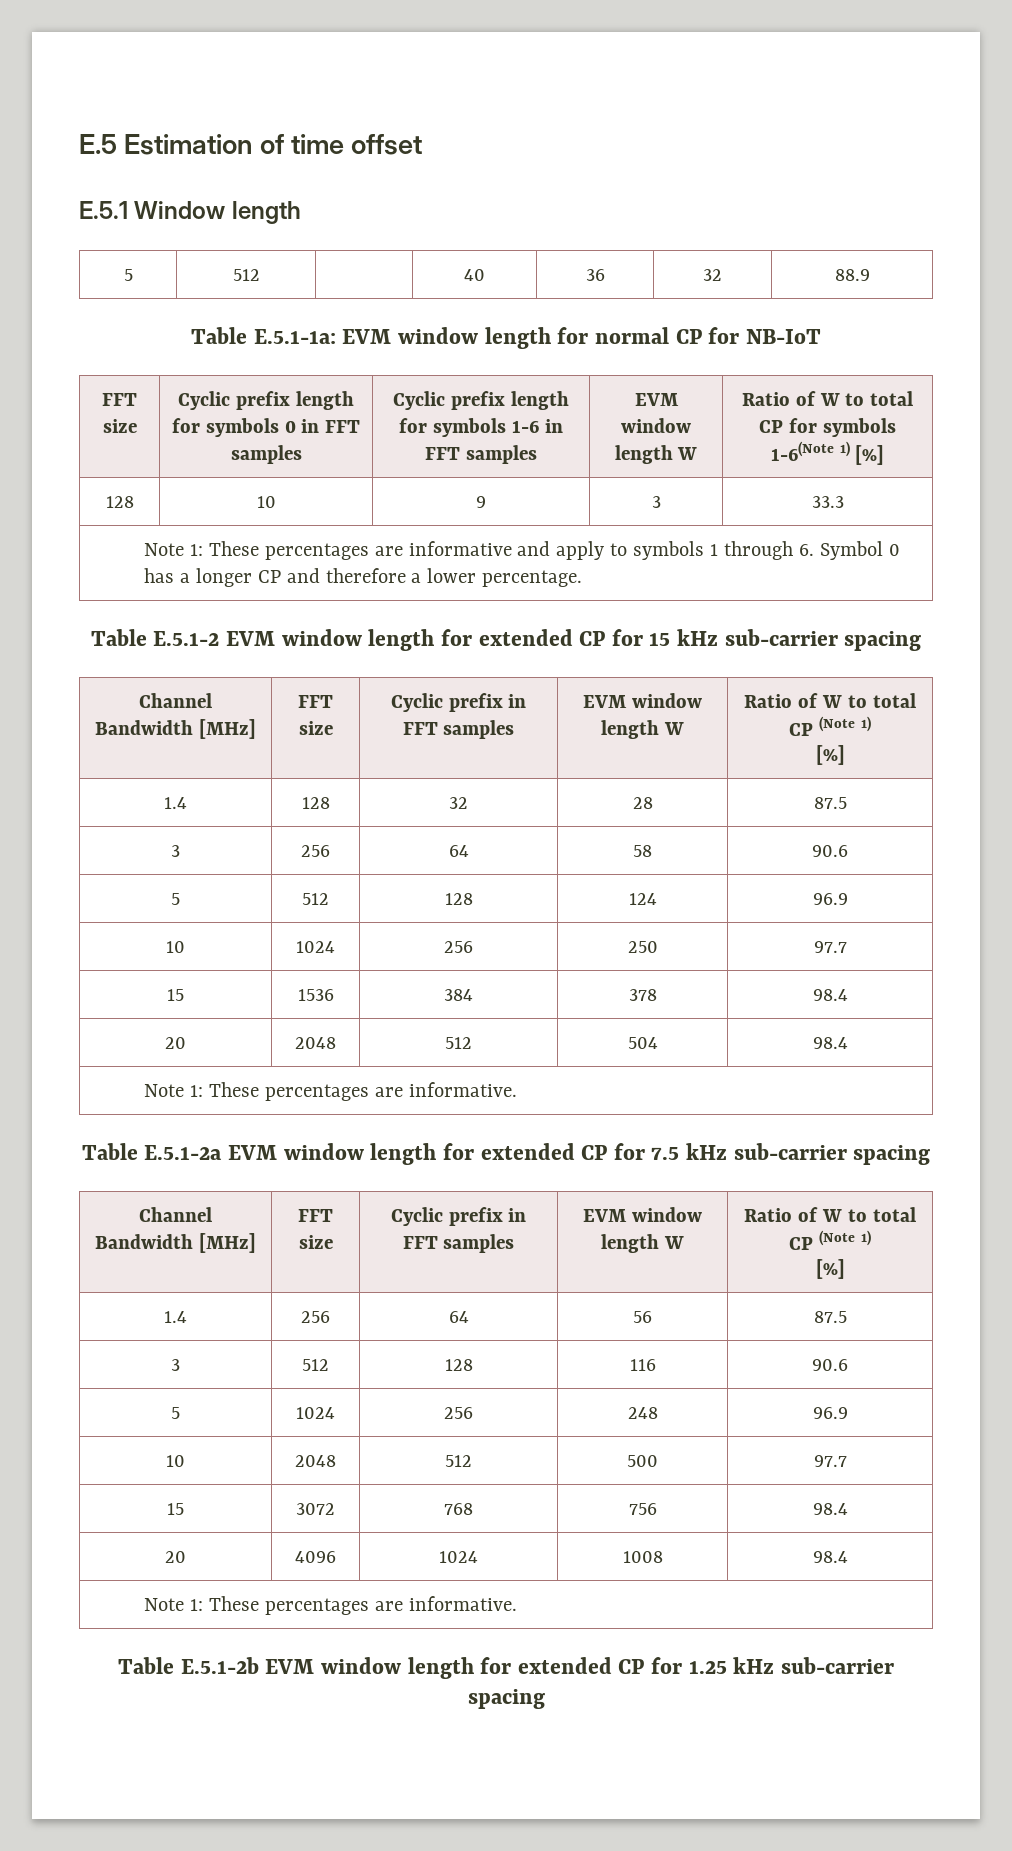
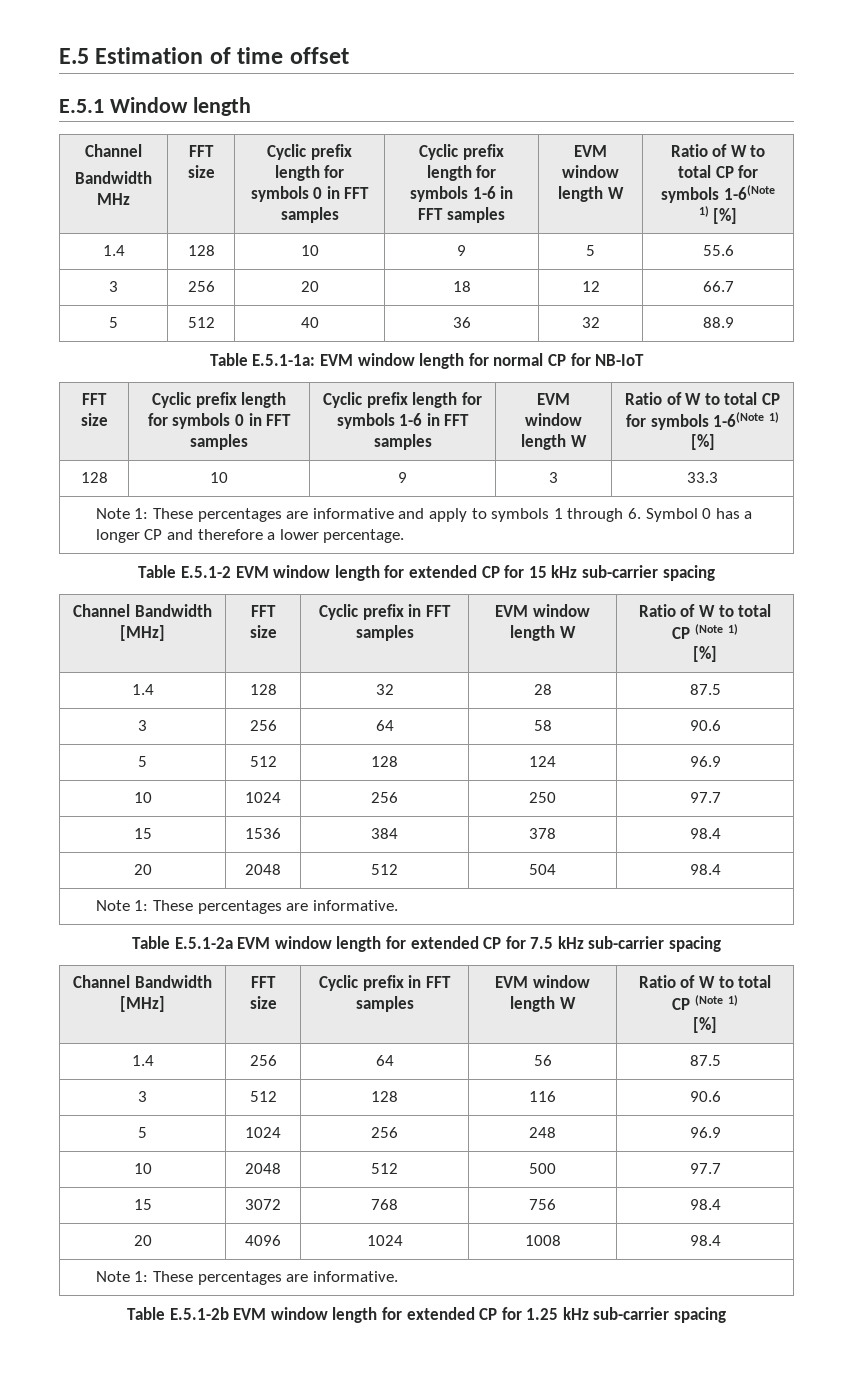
[123,269,133,281] [232,269,260,281] // 5 | 512 | | -> [85,144,142,157] [75,171,152,184] [97,193,130,205] [189,145,214,157] [187,165,215,178] [267,144,352,160] [274,165,345,181] [250,186,370,202] [280,207,339,223] [419,144,504,160] [426,165,497,181] [409,186,514,202] [418,207,505,223] [574,145,607,157] [562,165,619,178] [558,186,624,202] [670,144,766,157] [677,165,759,178] [661,185,775,203] [698,206,738,224] [102,245,125,256] [187,245,215,256] [300,245,319,256] [457,245,466,256] [586,245,595,256] [702,245,734,256] [109,281,118,292] [187,281,215,292] [300,281,319,292] [452,281,471,292] [581,281,600,292] [702,281,734,292] [109,317,118,328] [187,317,215,328] // Channel // Bandwidth MHz | FFT size | Cyclic prefix length for symbols 0 in FFT samples | Cyclic prefix length for symbols 1-6 in FFT samples | EVM window length W | Ratio of W to total CP for symbols 1-6(Note 1) [%] // 1.4 | 128 | 10 | 9 | 5 | 55.6 // 3 | 256 | 20 | 18 | 12 | 66.7 // 5 | 512 |

